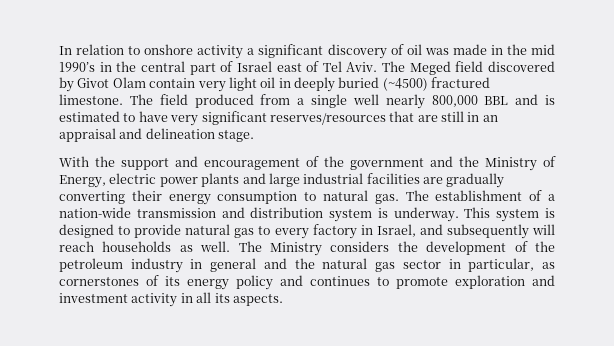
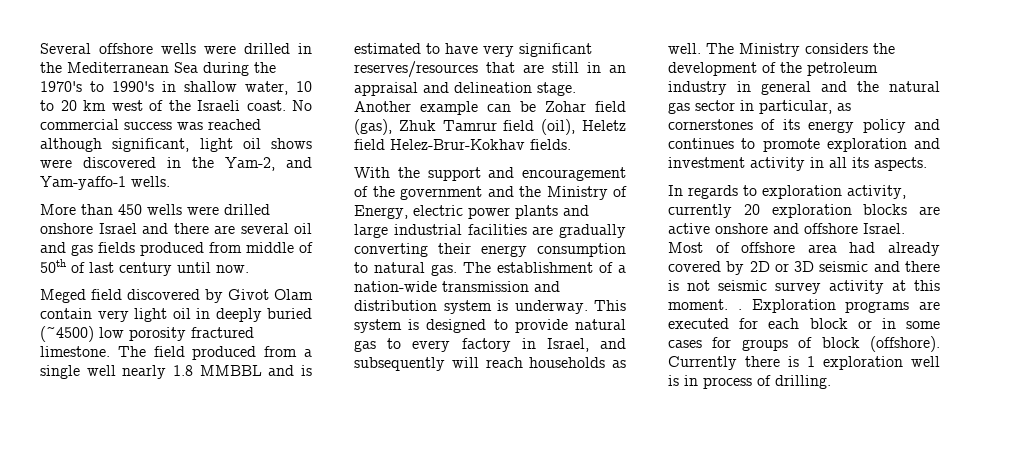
[59,44,555,59] [59,61,406,75] In relation to onshore activity a significant discovery of oil was made in the mid 1990’s in the central part of Israel east of Tel Aviv. The -> [40,43,312,54] [40,62,276,76] [40,81,312,95] [40,100,312,111] [40,119,261,130] [40,138,312,152] [40,157,312,171] [40,176,170,190] [40,204,270,215] [40,223,312,234] [40,242,313,256] [40,259,249,276] Several offshore wells were drilled in the Mediterranean Sea during the 1970's to 1990's in shallow water, 10 to 20 km west of the Israeli coast. No commercial success was reached although significant, light oil shows were discovered in the Yam-2, and Yam-yaffo-1 wells. // More than 450 wells were drilled onshore Israel and there are several oil and gas fields produced from middle of 50th of last century until now. //
(428, 84) none -> [99,327,186,341] low porosity
[431,95,509,107] 800,000 BBL -> [173,365,262,376] 1.8 MMBBL
(255, 136) none -> [354,101,626,115] [354,119,626,135] [354,139,571,150] Another example can be Zohar field (gas), Zhuk Tamrur field (oil), Heletz field Helez-Brur-Kokhav fields.
(283, 300) none -> [668,185,906,199] [668,204,940,218] [668,223,905,234] [668,242,940,256] [668,261,940,275] [668,280,940,294] [668,299,940,313] [668,318,940,329] [668,336,940,352] [668,356,940,370] [668,375,831,389] // In regards to exploration activity, currently 20 exploration blocks are active onshore and offshore Israel. Most of offshore area had already covered by 2D or 3D seismic and there is not seismic survey activity at this moment. . Exploration programs are executed for each block or in some cases for groups of block (offshore). Currently there is 1 exploration well is in process of drilling.

